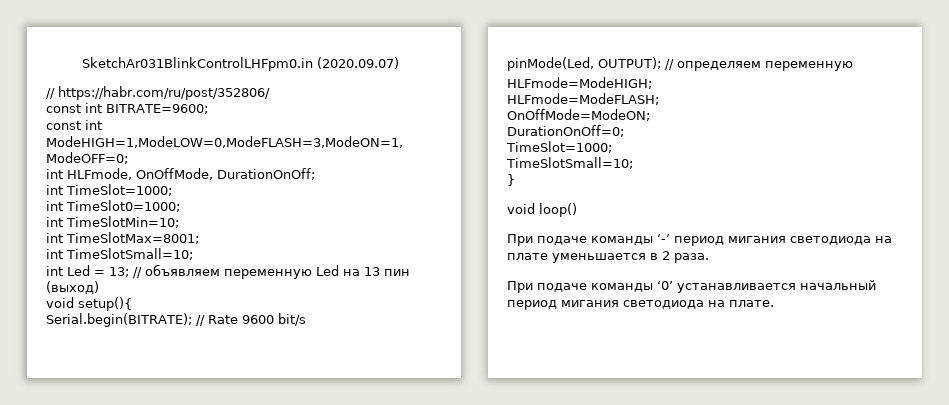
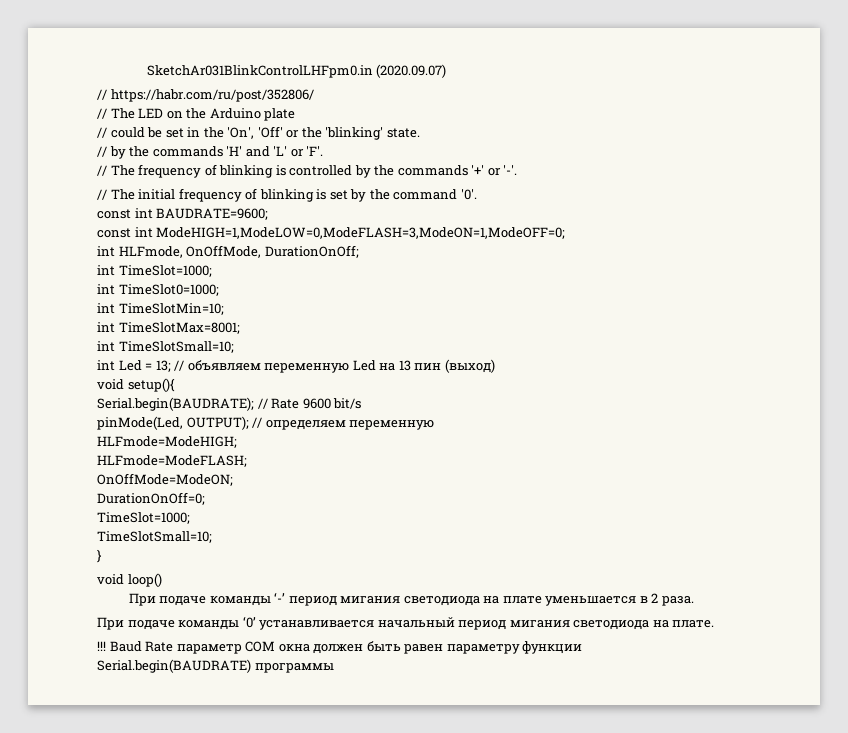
[46,103,208,114] // const int BITRATE=9600; -> [97,108,296,121] [97,126,420,140] [97,146,324,159] [97,164,518,178] [97,188,477,202] [97,208,269,220] // // The LED on the Arduino plate // // could be set in the 'On', 'Off' or the 'blinking' state. // // by the commands 'H' and 'L' or 'F'. // // The frequency of blinking is controlled by the commands '+' or '-'. // // The initial frequency of blinking is set by the command '0'. // const int BAUDRATE=9600;
[46,313,192,327] Serial.begin(BITRATE); -> [97,397,254,411] Serial.begin(BAUDRATE);
(774, 303) none -> [97,641,583,654] [97,659,334,673] // !!! Baud Rate параметр COM окна должен быть равен параметру функции // Serial.begin(BAUDRATE) программы

